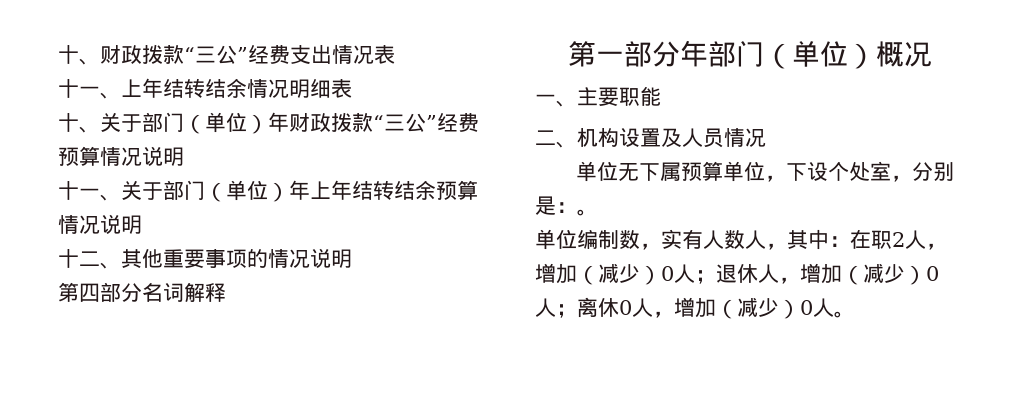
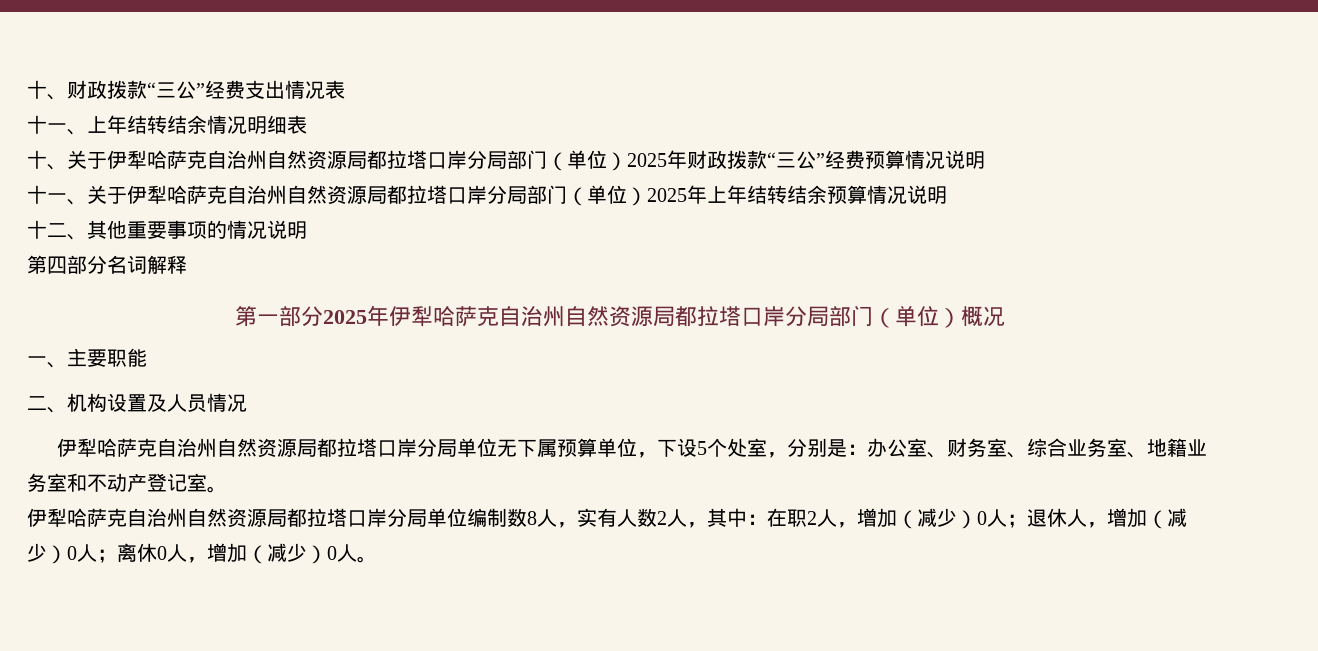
[142,112,268,134] 部门（单位） -> [107,150,667,171] 伊犁哈萨克自治州自然资源局都拉塔口岸分局部门（单位）2025
[163,180,289,202] 部门（单位） -> [127,185,687,206] 伊犁哈萨克自治州自然资源局都拉塔口岸分局部门（单位）2025
[679,40,708,67] 年 -> [322,305,829,327] 2025年伊犁哈萨克自治州自然资源局都拉塔口岸分局
(766, 137) none -> [56,438,457,458] 伊犁哈萨克自治州自然资源局都拉塔口岸分局
(828, 171) none -> [696,441,707,455] 5
[577,209,598,216] 。 // -> [866,438,1207,458] [27,473,227,493] [27,508,427,528] 办公室、财务室、综合业务室、地籍业务室和不动产登记室。 // 伊犁哈萨克自治州自然资源局都拉塔口岸分局
(640, 239) none -> [527,509,557,527] 8人
(745, 239) none -> [657,511,667,525] 2

